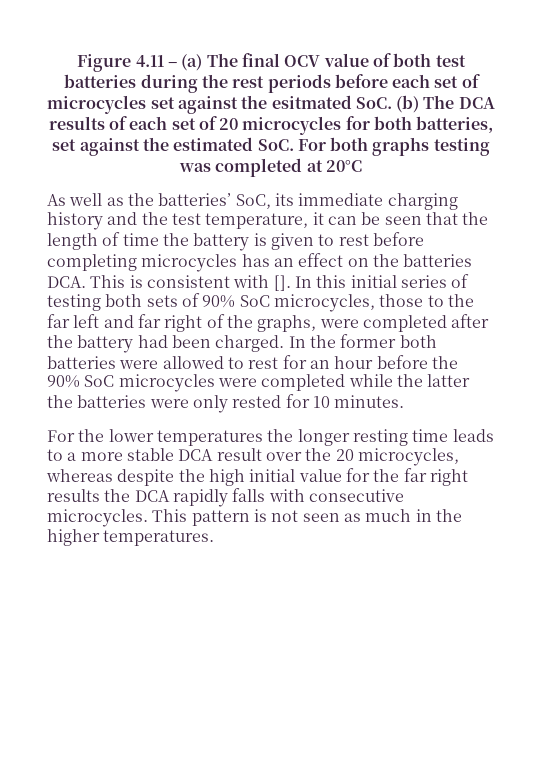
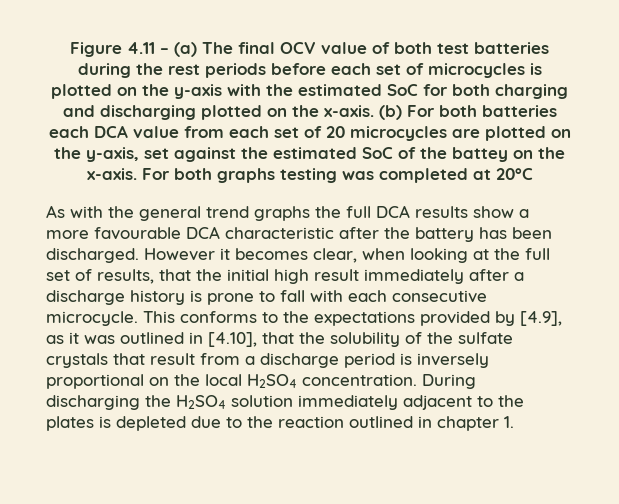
[150,95,495,114] [48,116,127,130] set against the esitmated SoC. (b) The DCA results of -> [529,63,542,75] [51,84,568,99] [62,105,557,120] [48,125,224,138] is plotted on the y-axis with the estimated SoC for both charging and discharging plotted on the x-axis. (b) For both batteries each DCA value from
[345,116,494,133] [52,137,294,156] for both batteries, set against the estimated SoC. -> [451,126,571,141] [54,147,565,162] [86,168,137,180] are plotted on the y-axis, set against the estimated SoC of the battey on the x-axis.
[69,193,458,210] [47,212,489,230] [47,232,424,251] [47,253,473,272] [47,274,470,291] [47,293,474,312] [47,314,490,332] [47,334,437,353] [47,355,458,369] [47,374,471,392] [47,394,405,413] [47,429,494,446] [47,448,459,466] [46,468,468,486] [47,488,404,507] [47,509,462,527] [47,529,215,546] well as the batteries’ SoC, its immediate charging history and the test temperature, it can be seen that the length of time the battery is given to rest before completing microcycles has an effect on the batteries DCA. This is consistent with []. In this initial series of testing both sets of 90% SoC microcycles, those to the far left and far right of the graphs, were completed after the battery had been charged. In the former both batteries were allowed to rest for an hour before the 90% SoC microcycles were completed while the latter the batteries were only rested for 10 minutes. // For the lower temperatures the longer resting time leads to a more stable DCA result over the 20 microcycles, whereas despite the high initial value for the far right results the DCA rapidly falls with consecutive microcycles. This pattern is not seen as much in the higher temperatures. -> [70,205,529,221] [46,226,552,242] [46,248,550,263] [46,269,524,284] [46,290,487,305] [46,311,562,326] [46,332,513,347] [46,353,489,368] [46,374,476,389] [46,395,524,410] [46,416,514,431] with the general trend graphs the full DCA results show a more favourable DCA characteristic after the battery has been discharged. However it becomes clear, when looking at the full set of results, that the initial high result immediately after a discharge history is prone to fall with each consecutive microcycle. This conforms to the expectations provided by [4.9], as it was outlined in [4.10], that the solubility of the sulfate crystals that result from a discharge period is inversely proportional on the local H2SO4 concentration. During discharging the H2SO4 solution immediately adjacent to the plates is depleted due to the reaction outlined in chapter 1.

